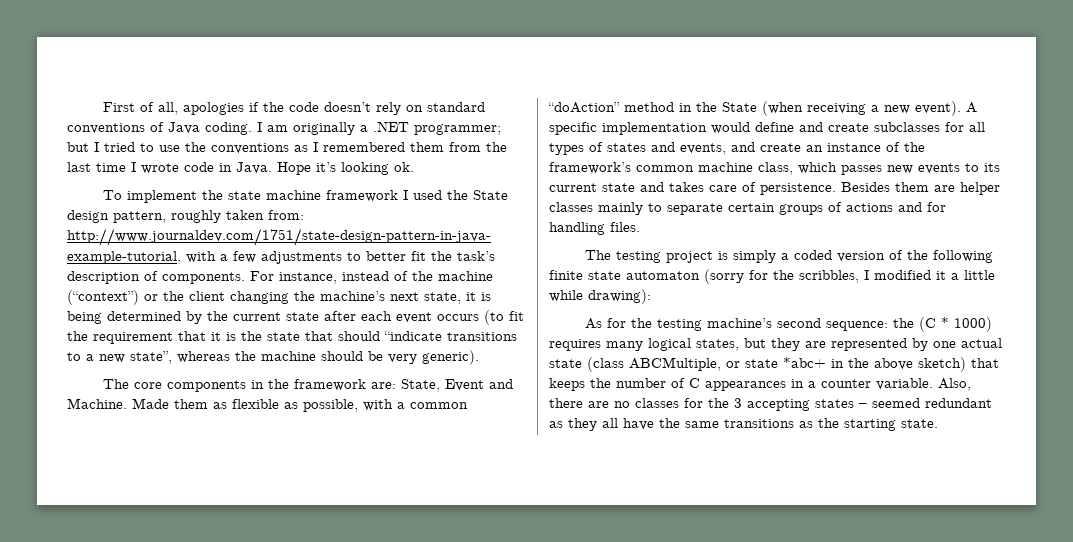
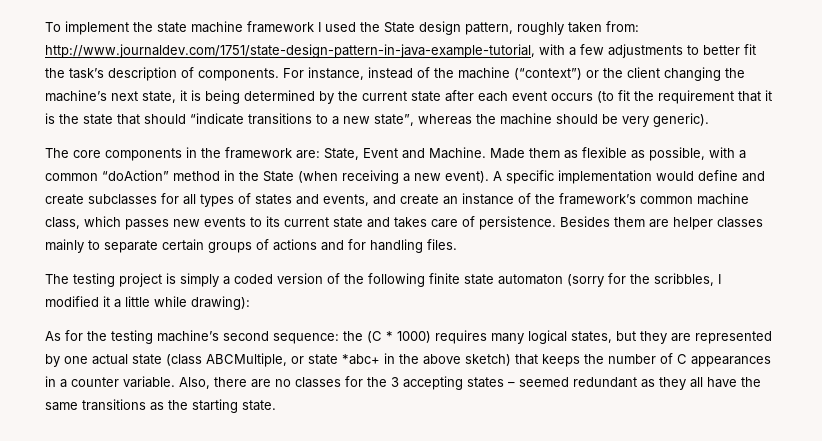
[102,102,485,115] [67,121,501,135] [67,142,507,154] [67,162,414,175] First of all, apologies if the code doesn’t rely on standard conventions of Java coding. I am originally a .NET programmer; but I tried to use the conventions as I remembered them from the last time I wrote code in Java. Hope it’s looking ok. // -> (45, 27) none

